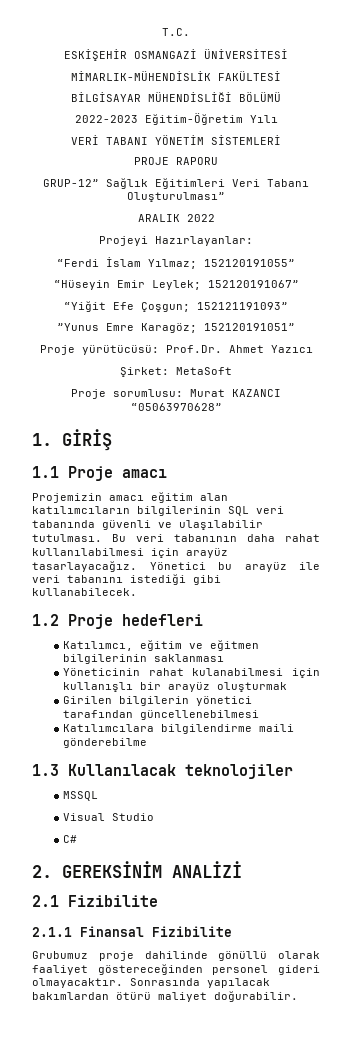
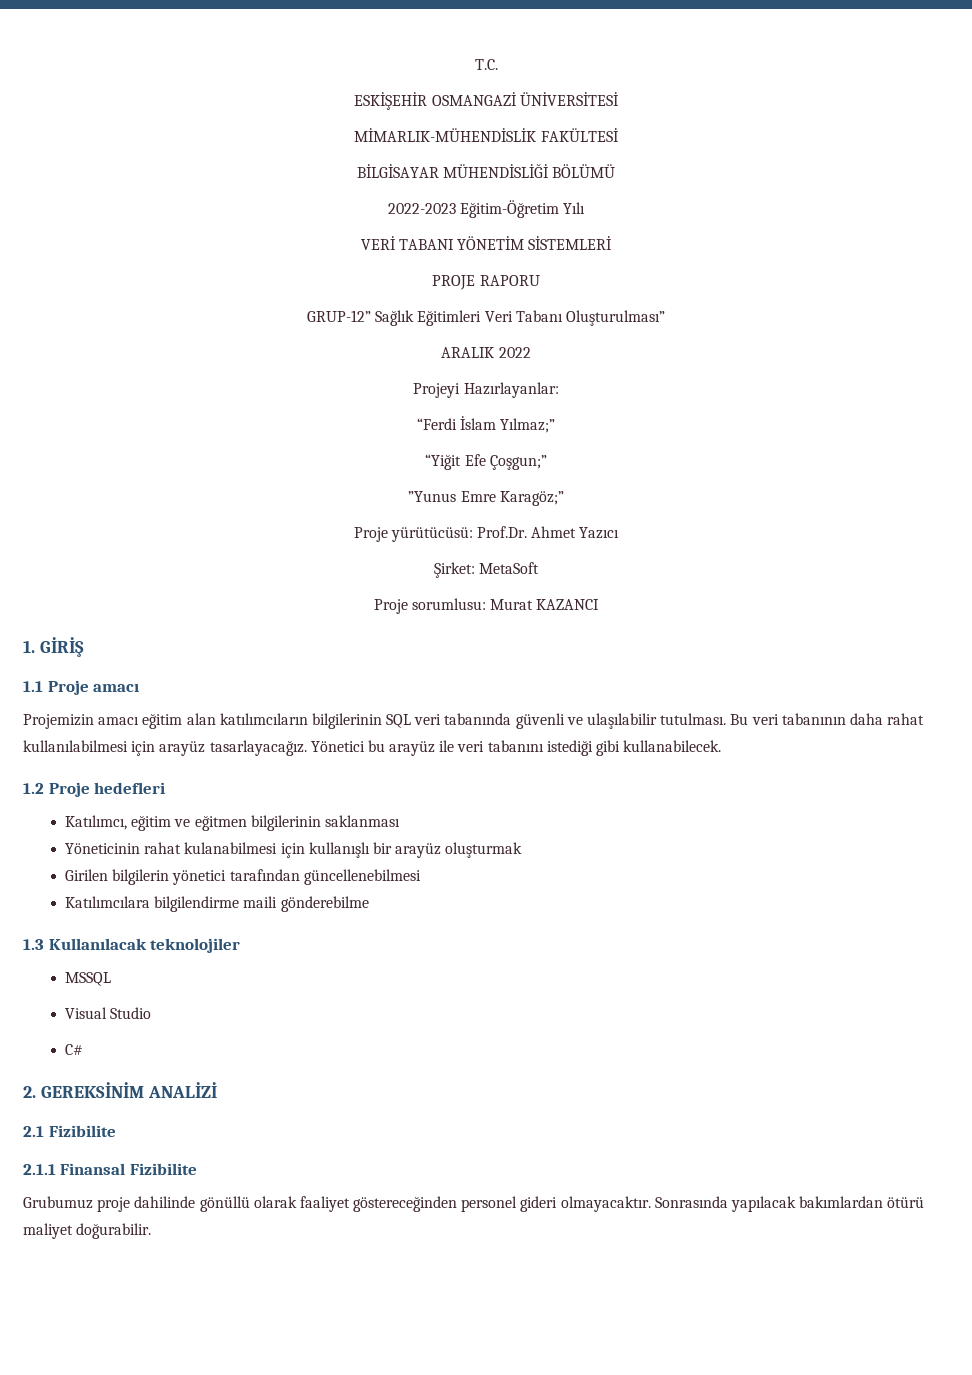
[148,259,295,269] [53,280,299,290] Yılmaz; 152120191055” // “Hüseyin Emir Leylek; 152120191067” -> [500,418,556,433] Yılmaz;”
[141,302,288,312] Çoşgun; 152121191093” -> [489,455,547,470] Çoşgun;”
[141,323,295,333] Karagöz; 152120191051” -> [499,491,564,506] Karagöz;”
[130,403,222,411] “05063970628” -> (600, 604) none

